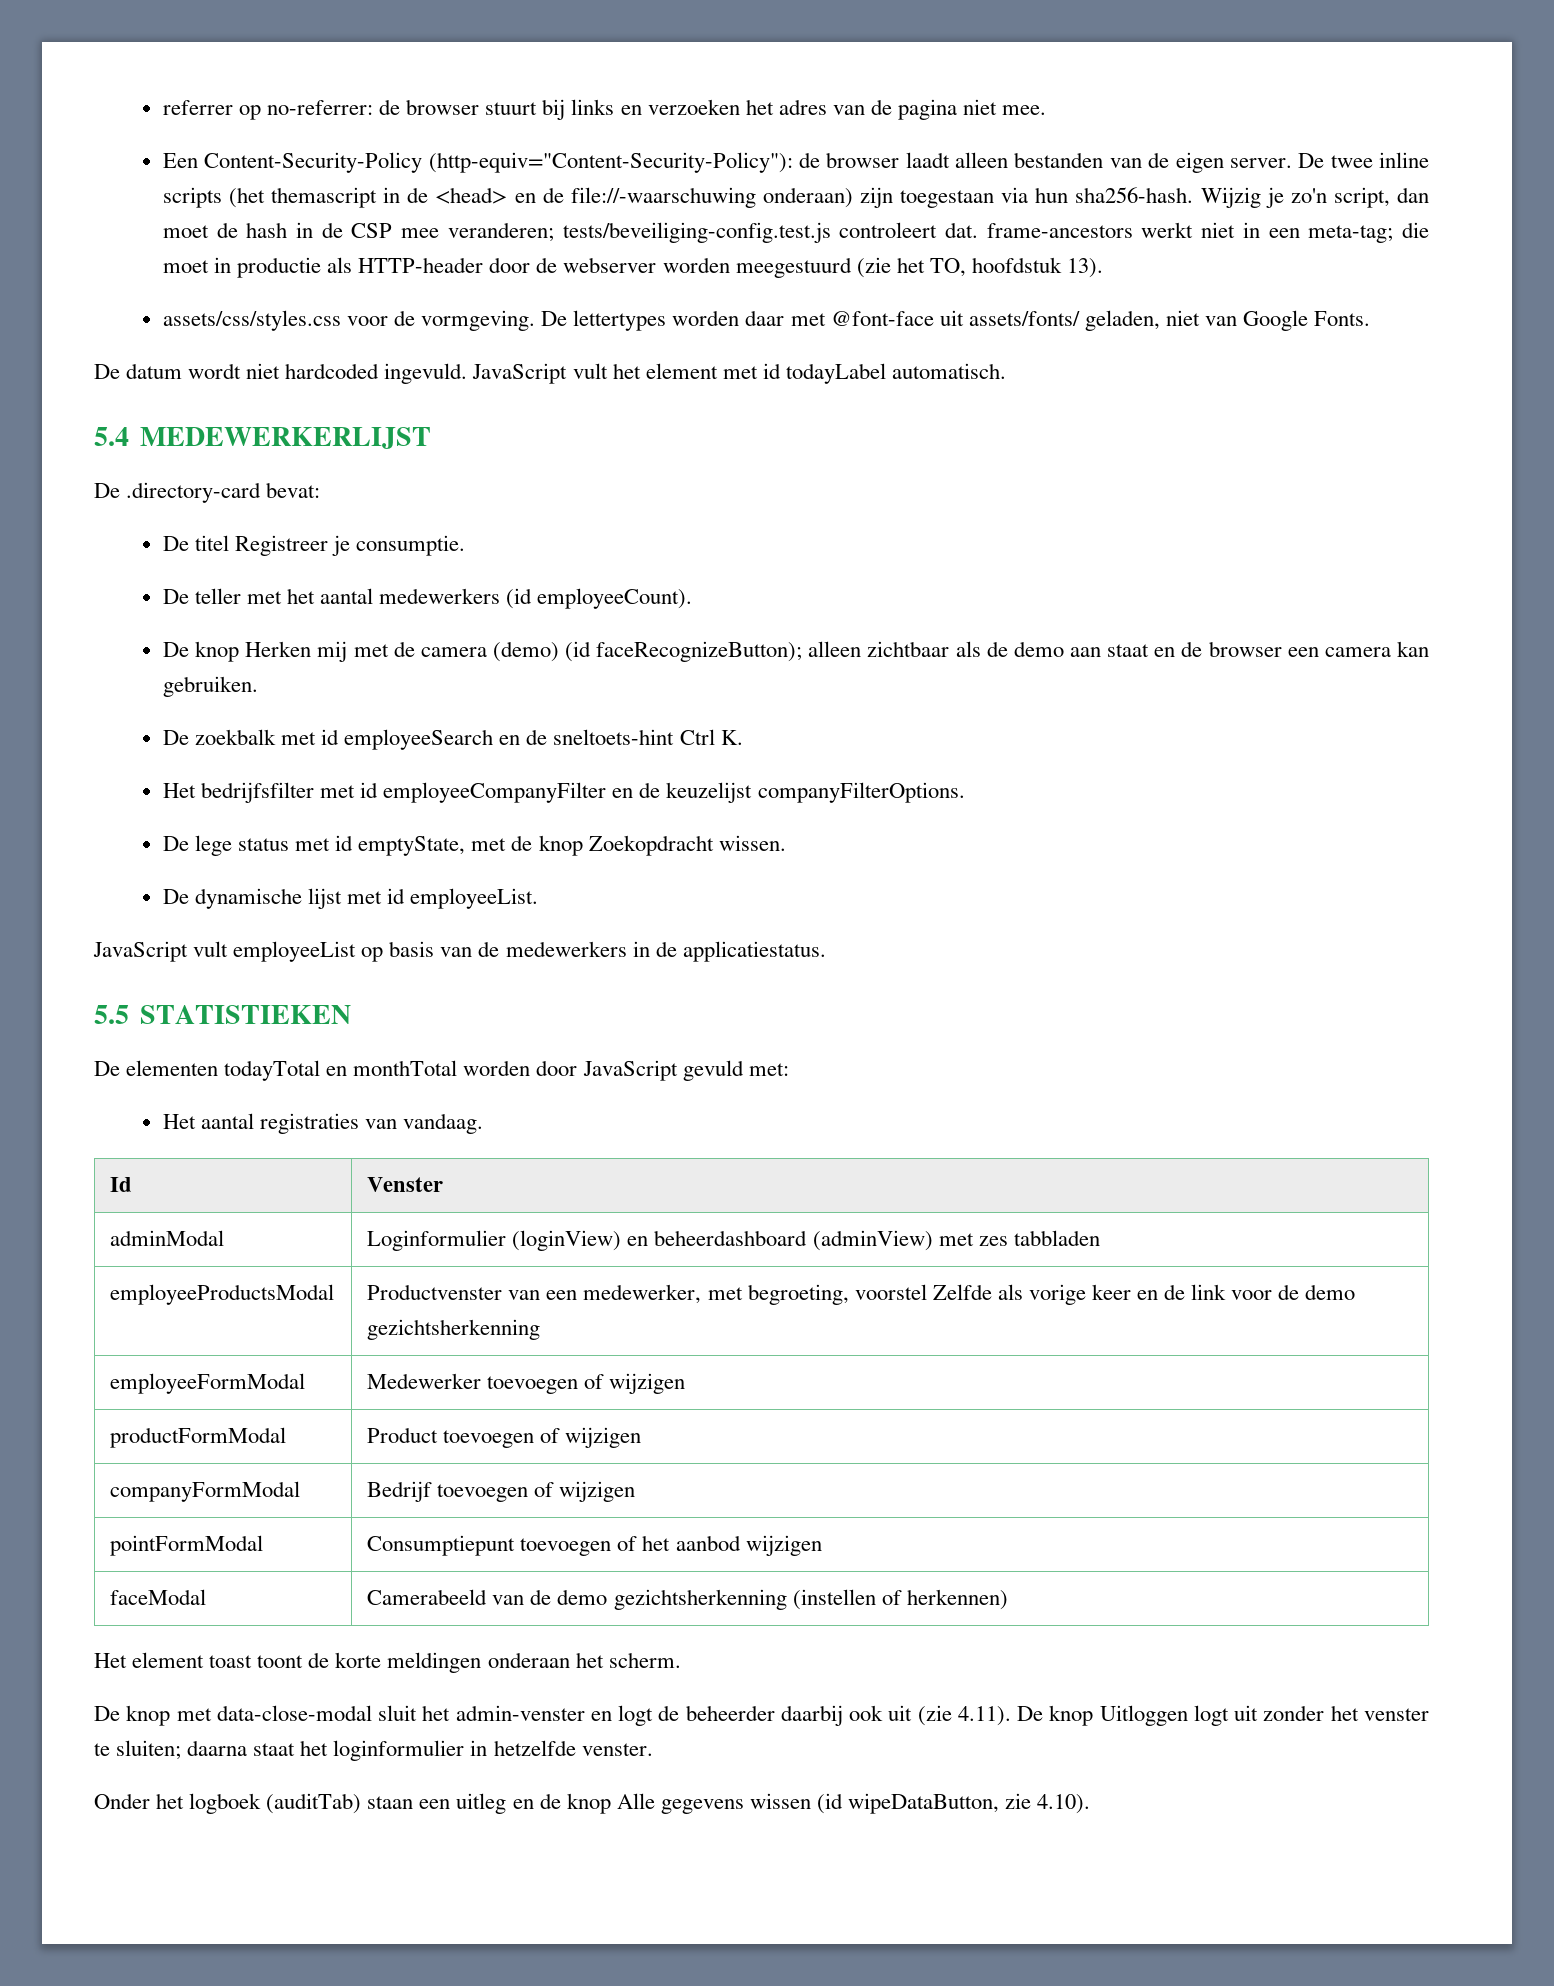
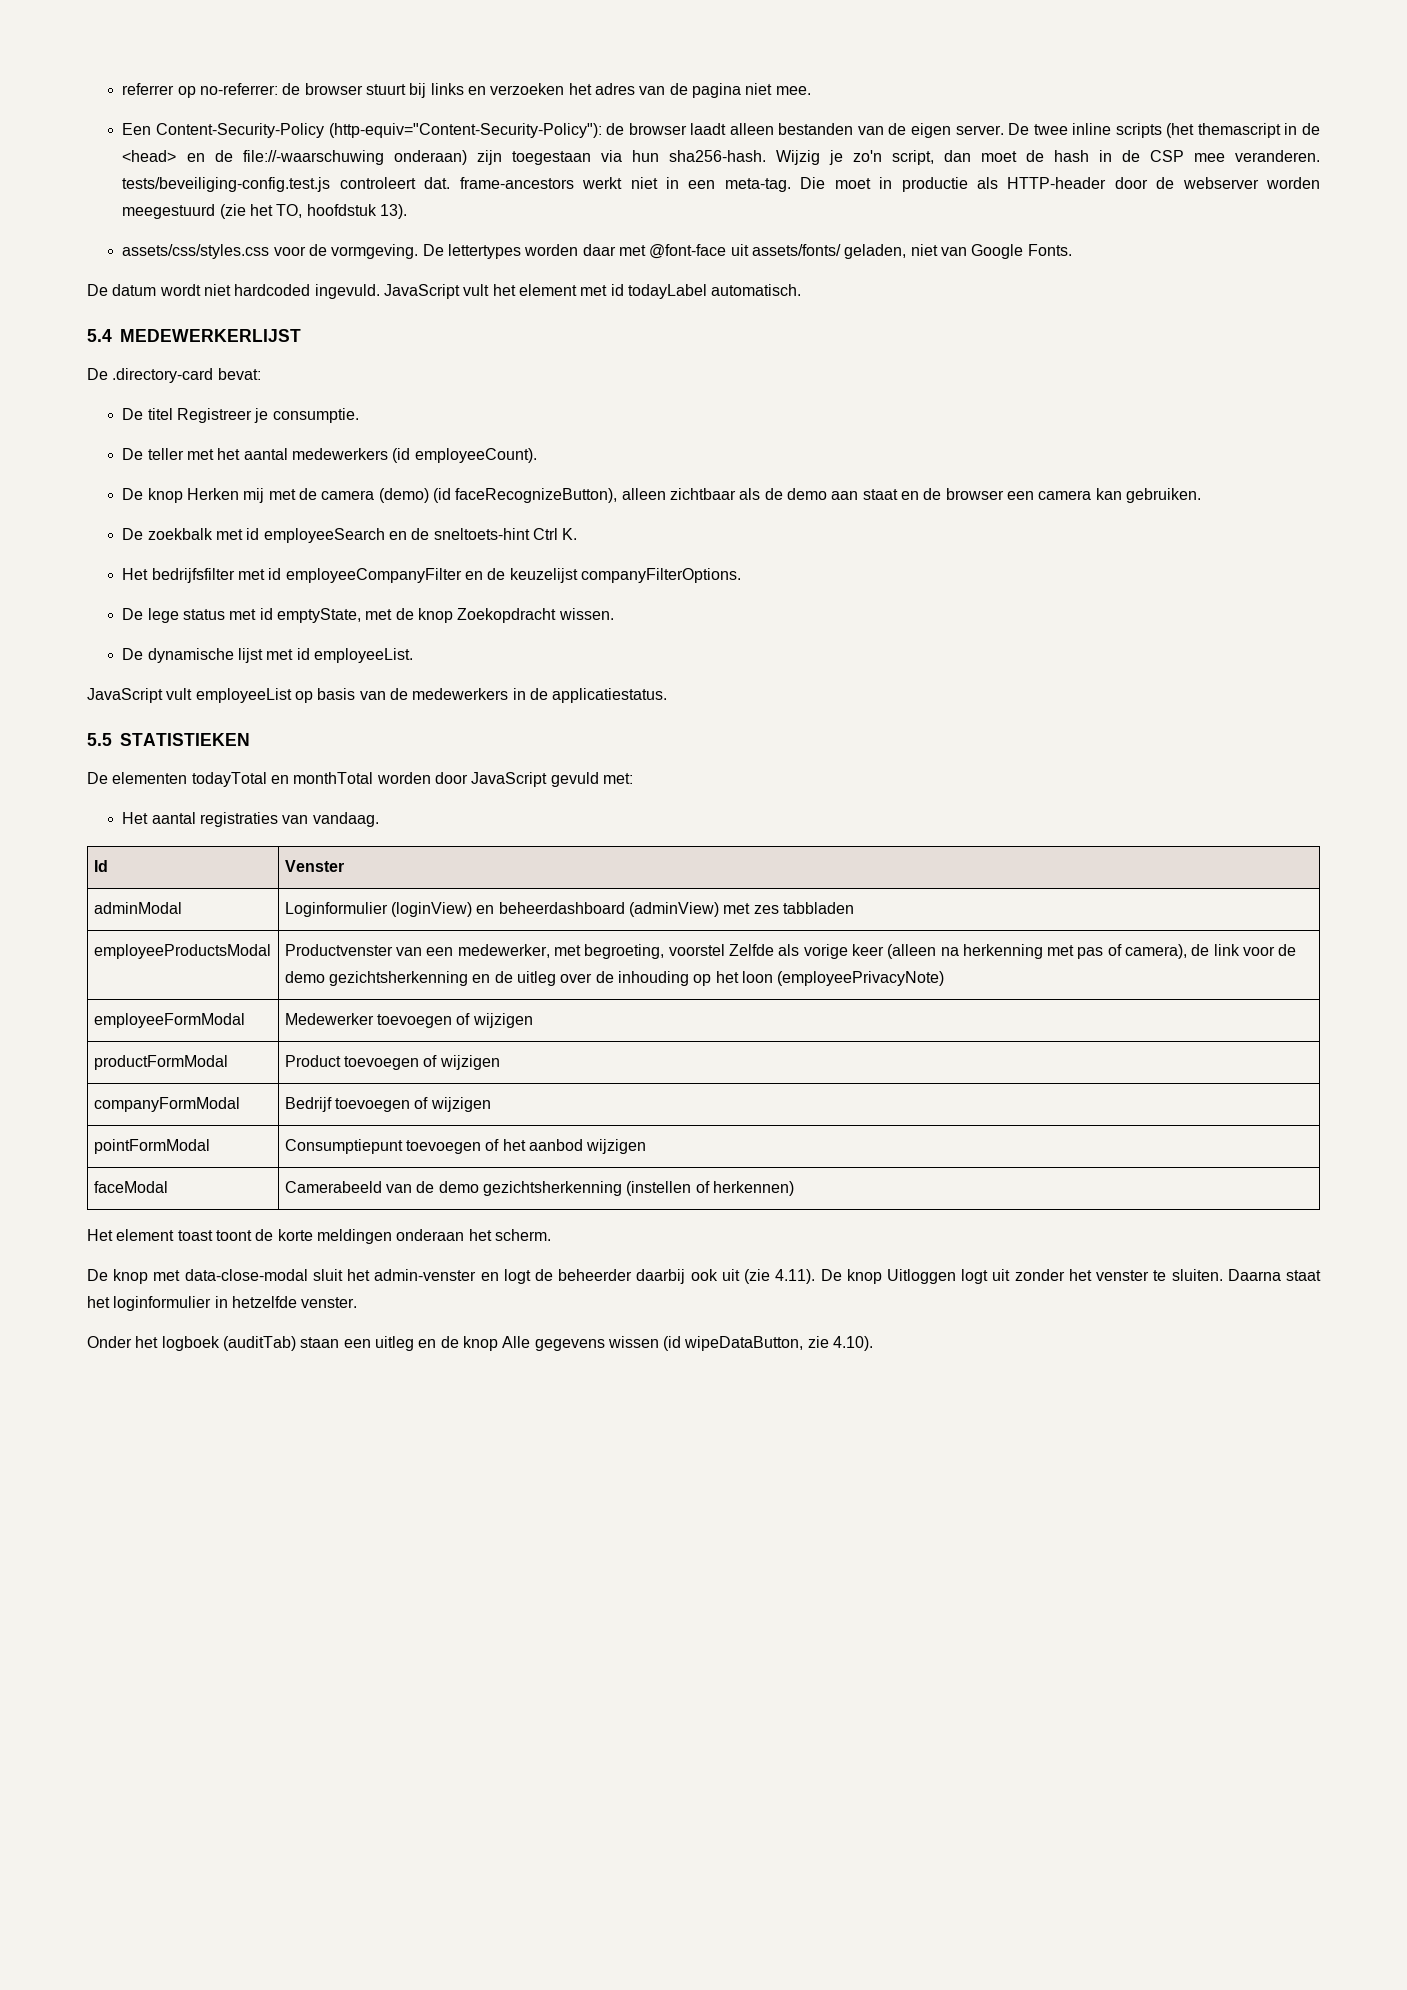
[447,222,554,242] veranderen; -> [1234,150,1320,162] veranderen.
[1308,222,1429,243] meta-tag; die -> [724,177,826,192] meta-tag. Die
[596,641,803,662] faceRecognizeButton); -> [455,488,618,503] faceRecognizeButton),
[1137,1290,1159,1300] en -> [887,944,1188,959] (alleen na herkenning met pas of camera),
(541, 1329) none -> [472,971,945,986] en de uitleg over de inhouding op het loon (employeePrivacyNote)
[116,1740,248,1760] sluiten; daarna -> [1171,1269,1281,1281] sluiten. Daarna

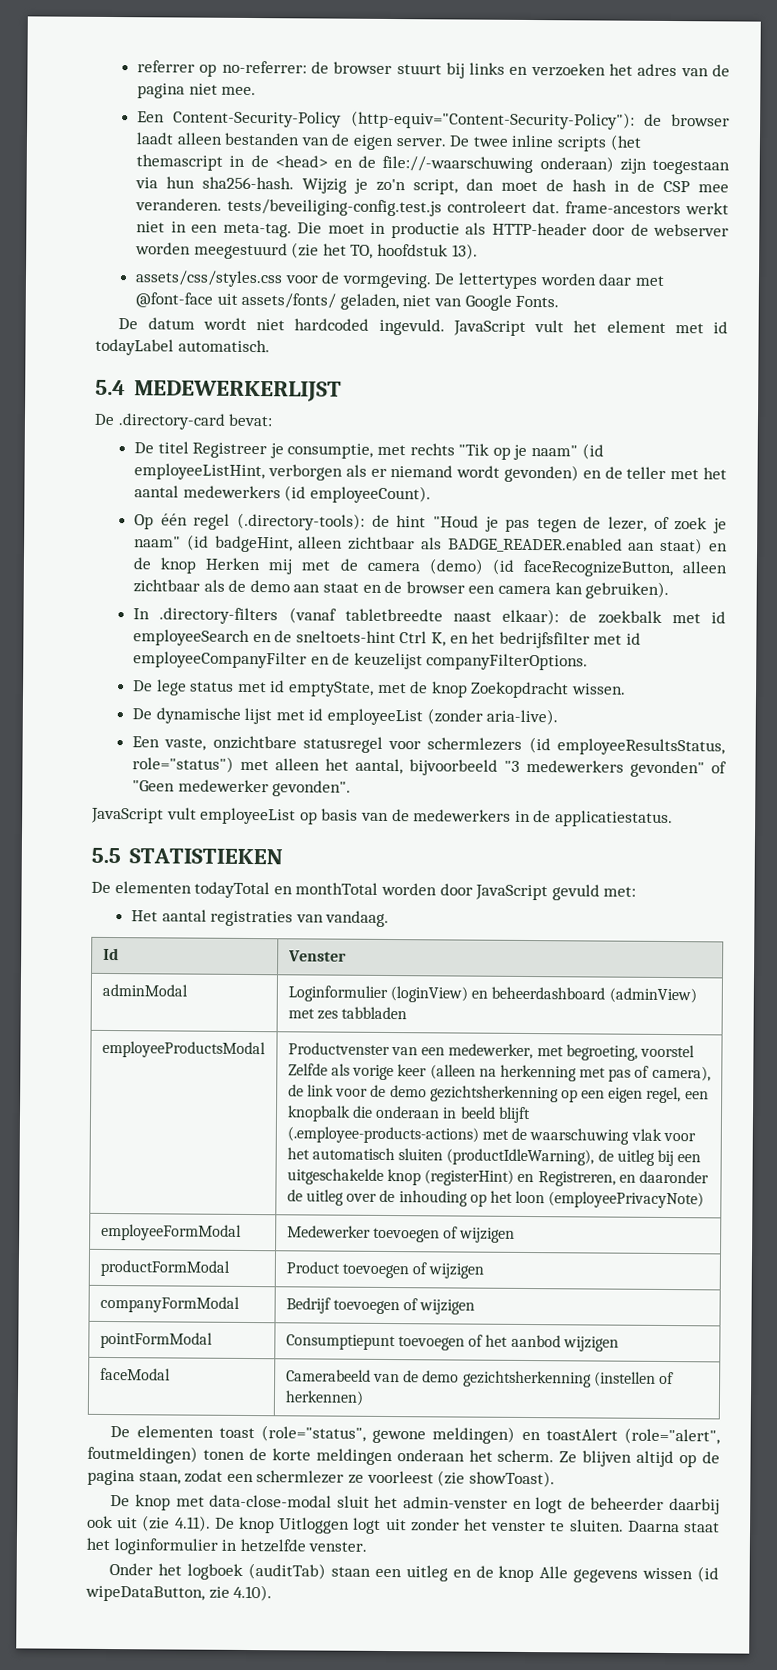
[272,408,359,423] [122,448,144,460] consumptie. // De -> [287,443,604,460] [134,463,623,483] consumptie, met rechts "Tik op je naam" (id employeeListHint, verborgen als er niemand wordt gevonden) en de
[122,488,144,500] De -> [134,512,727,534] [134,534,729,555] [133,557,152,570] Op één regel (.directory-tools): de hint "Houd je pas tegen de lezer, of zoek je naam" (id badgeHint, alleen zichtbaar als BADGE_READER.enabled aan staat) en de
[455,488,618,503] faceRecognizeButton), -> [522,559,673,578] faceRecognizeButton,
[1125,488,1201,503] [122,528,144,540] gebruiken. // De -> [585,581,670,600] [133,607,588,626] gebruiken). // In .directory-filters (vanaf tabletbreedte naast elkaar): de
[562,528,578,540] [122,568,149,580] K. // Het -> [431,631,496,647] K, en het
[314,648,414,663] employeeList. -> [327,708,559,726] [132,735,726,756] [132,756,727,778] [132,779,352,797] employeeList (zonder aria-live). // Een vaste, onzichtbare statusregel voor schermlezers (id employeeResultsStatus, role="status") met alleen het aantal, bijvoorbeeld "3 medewerkers gevonden" of "Geen medewerker gevonden".
[472,974,491,983] en -> [560,1086,709,1104] [286,1105,531,1124] [286,1126,696,1145] [286,1147,702,1167] [286,1168,709,1187] op een eigen regel, een knopbalk die onderaan in beeld blijft (.employee-products-actions) met de waarschuwing vlak voor het automatisch sluiten (productIdleWarning), de uitleg bij een uitgeschakelde knop (registerHint) en Registreren, en daaronder
[87,1229,252,1241] Het element toast toont -> [110,1425,720,1445] [87,1445,245,1464] De elementen toast (role="status", gewone meldingen) en toastAlert (role="alert", foutmeldingen) tonen
(551, 1235) none -> [559,1450,720,1468] [87,1469,555,1488] Ze blijven altijd op de pagina staan, zodat een schermlezer ze voorleest (zie showToast).

